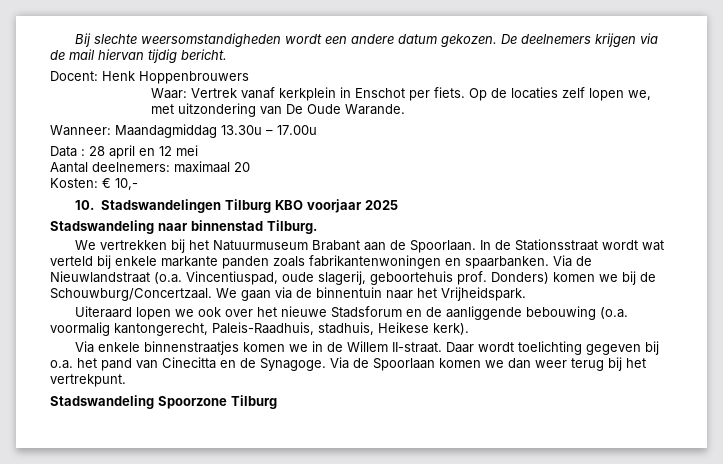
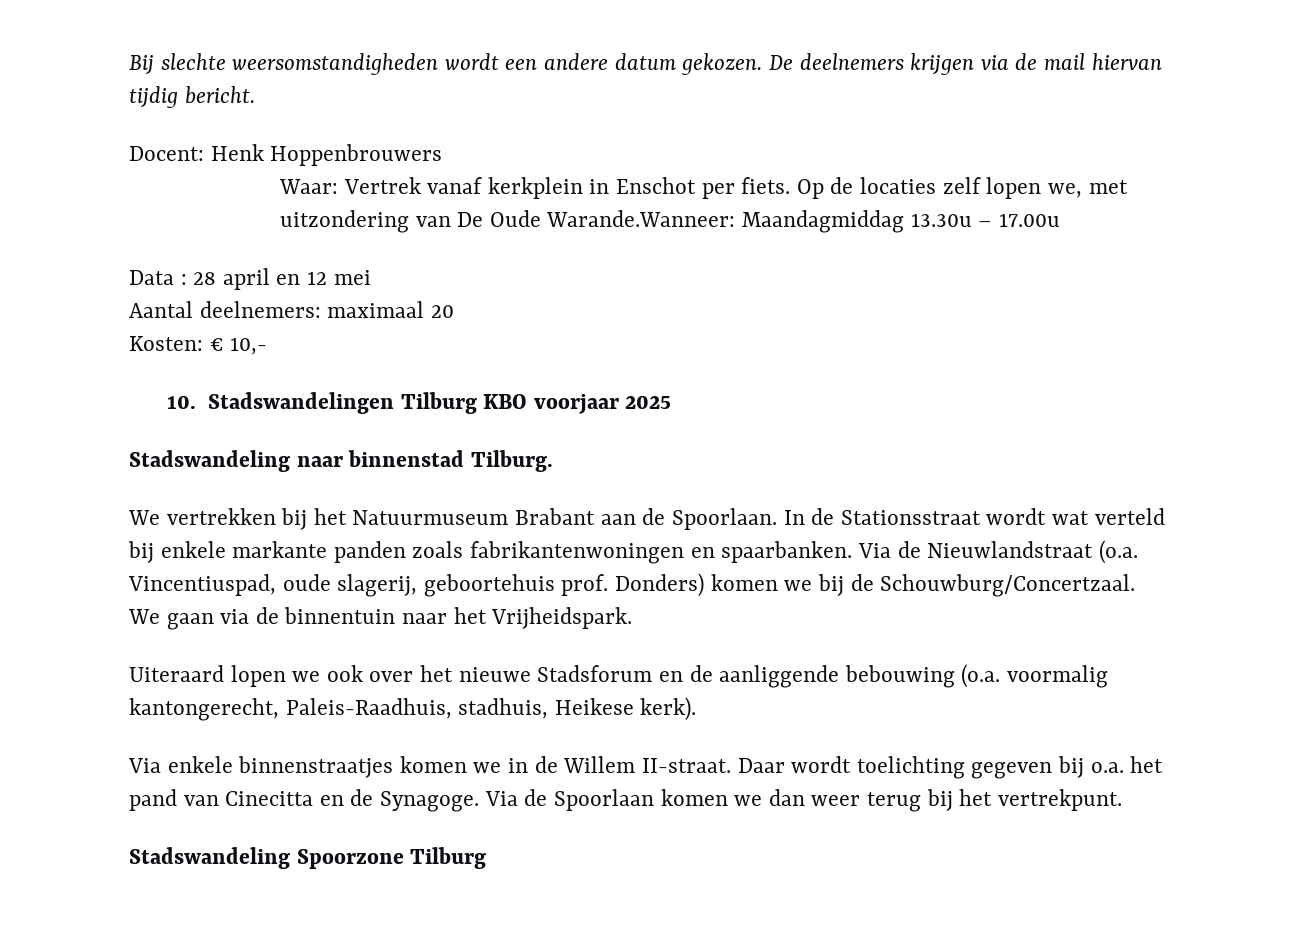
[345,104,406,115] [50,125,111,136] Warande. // Wanneer: -> [546,210,736,227] Warande.Wanneer:

